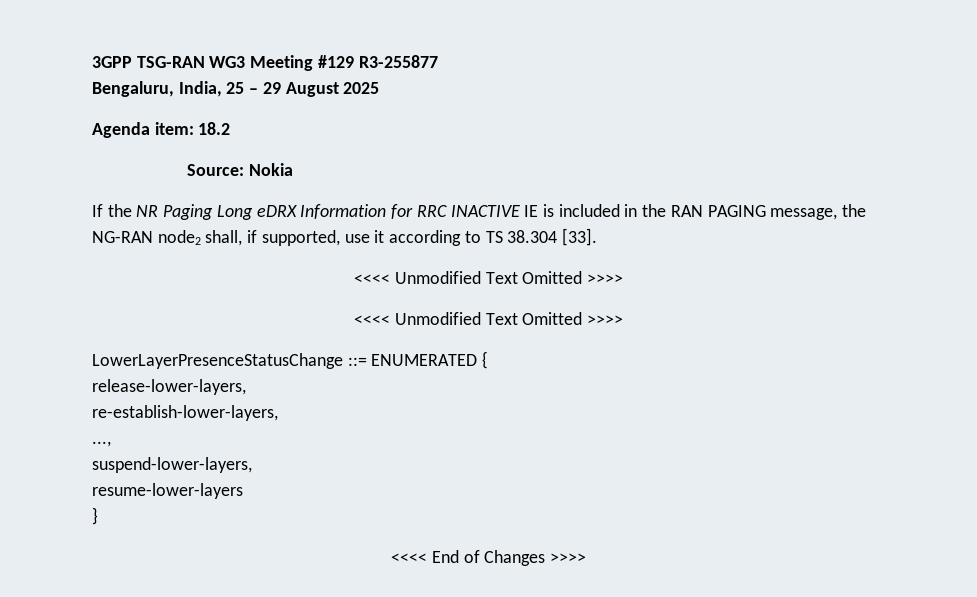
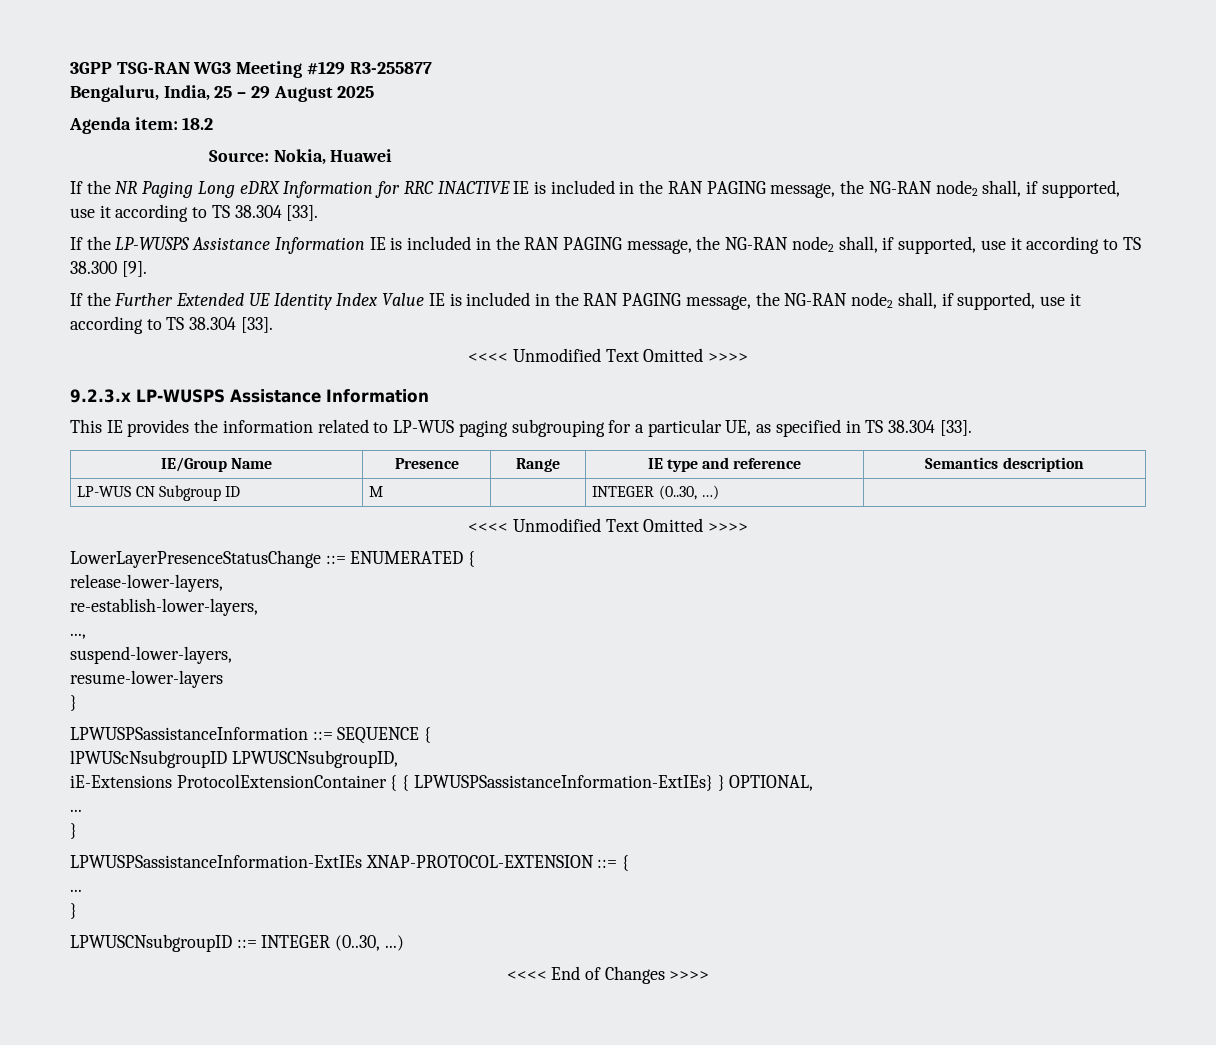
[248,163,293,176] Nokia -> [273,149,393,165] Nokia, Huawei
[354,271,623,284] // <<<< Unmodified Text Omitted >>>> -> [70,236,1141,254] [70,261,147,277] [70,292,1081,310] [70,316,273,334] [468,348,748,362] [70,389,429,403] [70,419,972,437] [160,457,273,472] [394,458,459,469] [516,458,560,472] [647,457,802,472] [925,457,1084,472] [77,485,241,501] [369,486,384,497] [592,485,719,500] // If the LP-WUSPS Assistance Information IE is included in the RAN PAGING message, the NG-RAN node2 shall, if supported, use it according to TS 38.300 [9]. // If the Further Extended UE Identity Index Value IE is included in the RAN PAGING message, the NG-RAN node2 shall, if supported, use it according to TS 38.304 [33]. // <<<< Unmodified Text Omitted >>>> // 9.2.3.x LP-WUSPS Assistance Information // This IE provides the information related to LP-WUS paging subgrouping for a particular UE, as specified in TS 38.304 [33]. // IE/Group Name | Presence | Range | IE type and reference | Semantics description // LP-WUS CN Subgroup ID | M | | INTEGER (0..30, …) |
(98, 516) none -> [70,727,432,744] [70,750,398,768] [70,774,814,791] [70,809,82,812] [70,823,77,839] [70,855,630,871] [70,889,82,892] [70,903,77,919] [70,934,404,952] // LPWUSPSassistanceInformation ::= SEQUENCE { // lPWUScNsubgroupID LPWUSCNsubgroupID, // iE-Extensions ProtocolExtensionContainer { { LPWUSPSassistanceInformation-ExtIEs} } OPTIONAL, // ... // } // LPWUSPSassistanceInformation-ExtIEs XNAP-PROTOCOL-EXTENSION ::= { // ... // } // LPWUSCNsubgroupID ::= INTEGER (0..30, ...)

